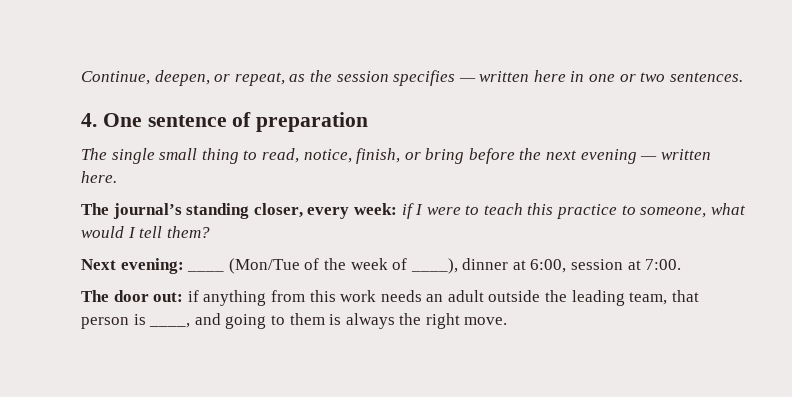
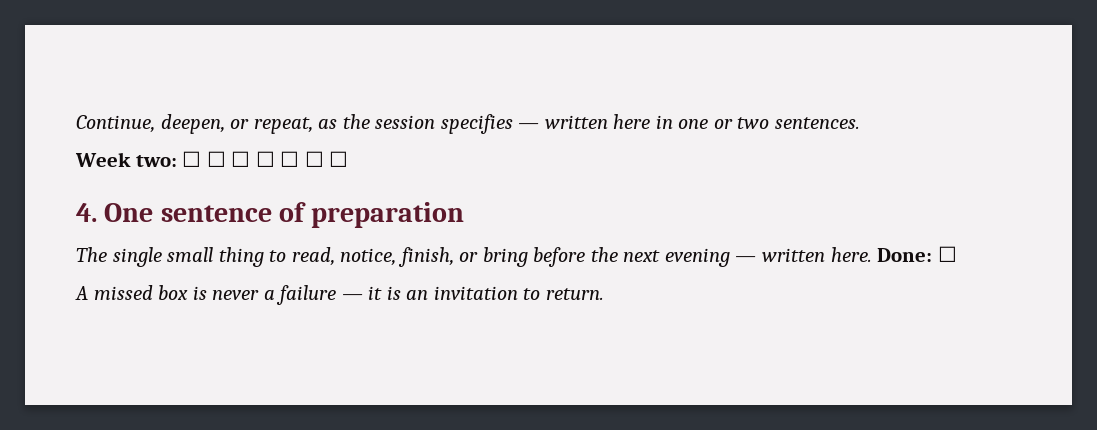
(743, 77) none -> [75,151,349,167] // Week two: ☐ ☐ ☐ ☐ ☐ ☐ ☐
[81,203,746,219] [81,226,210,238] [81,258,682,274] [81,290,699,306] [81,313,508,329] // The journal’s standing closer, every week: if I were to teach this practice to someone, what would I tell them? // Next evening: ____ (Mon/Tue of the week of ____), dinner at 6:00, session at 7:00. // The door out: if anything from this work needs an adult outside the leading team, that person is ____, and going to them is always the right move. -> [877,246,957,262] [75,285,604,305] Done: ☐ // A missed box is never a failure — it is an invitation to return.

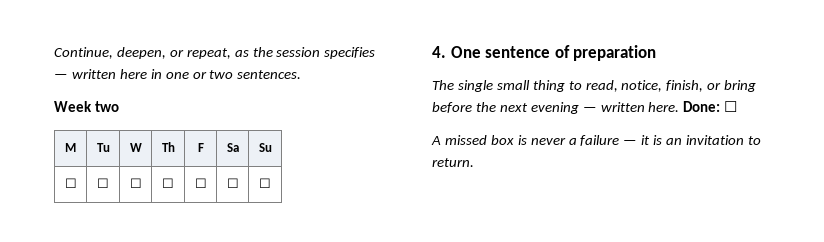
[135,151,324,167] two: ☐ ☐ ☐ ☐ ☐ ☐ -> [94,101,119,112] [65,143,76,152] [96,143,110,152] [129,143,142,152] [161,142,175,152] [197,143,204,152] [226,143,239,152] [258,143,272,152] [64,178,77,188] [97,178,109,188] [129,178,142,188] [162,178,174,188] [194,178,207,188] [226,178,239,188] two // M | Tu | W | Th | F | Sa | Su // ☐ | ☐ | ☐ | ☐ | ☐ | ☐ |

